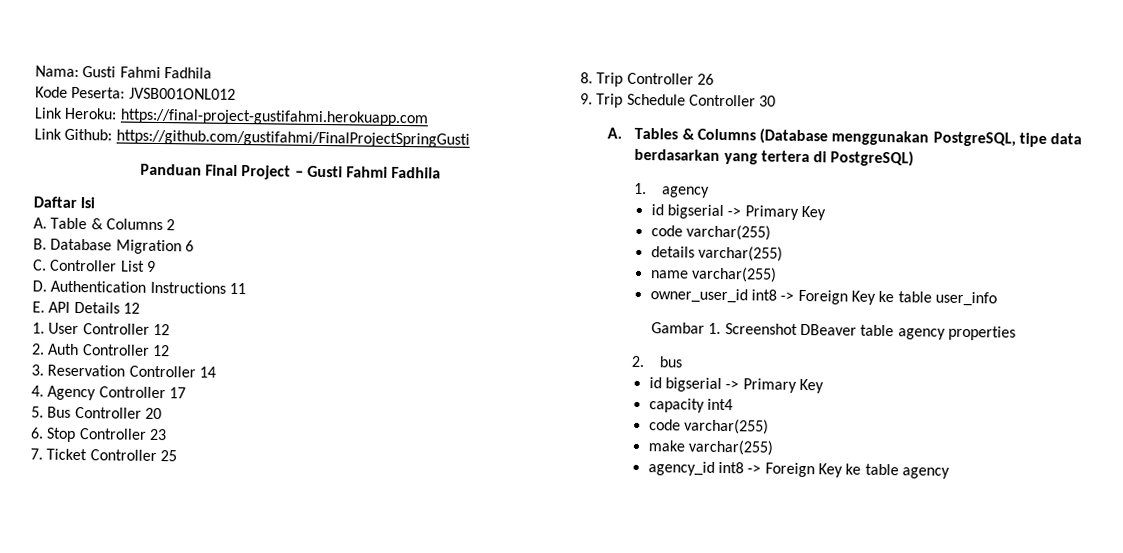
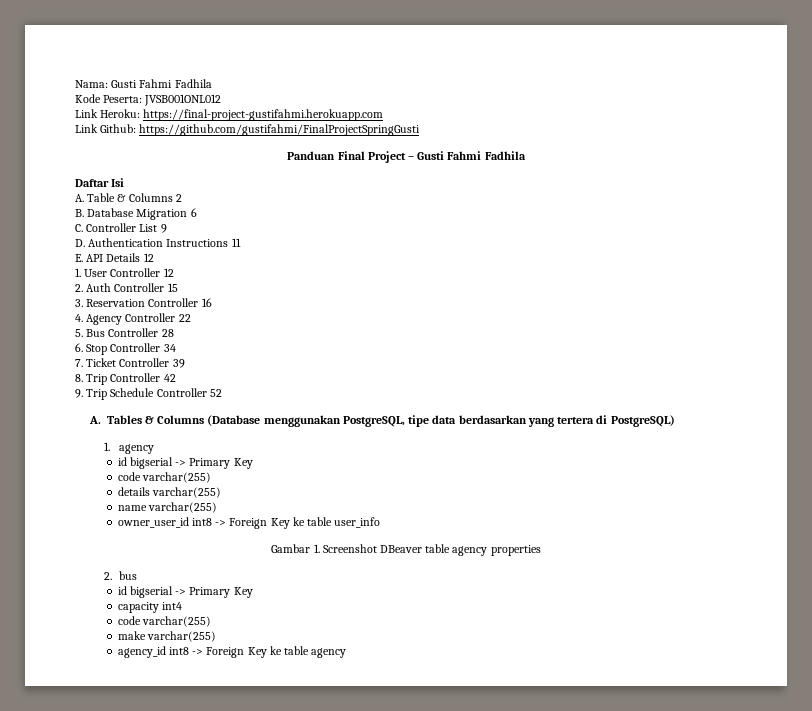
[151,344,170,357] 12 -> [167,283,178,292] 15
[198,366,216,378] 14 -> [201,298,212,307] 16
[168,387,186,399] 17 -> [178,314,191,322] 22
[144,407,162,420] 20 -> [161,329,174,337] 28
[148,428,167,441] 23 -> [163,344,176,352] 34
[159,450,177,462] 25 -> [172,359,185,368] 39
[696,73,714,85] 26 -> [163,374,176,382] 42
[759,95,777,107] 30 -> [209,389,222,397] 52

